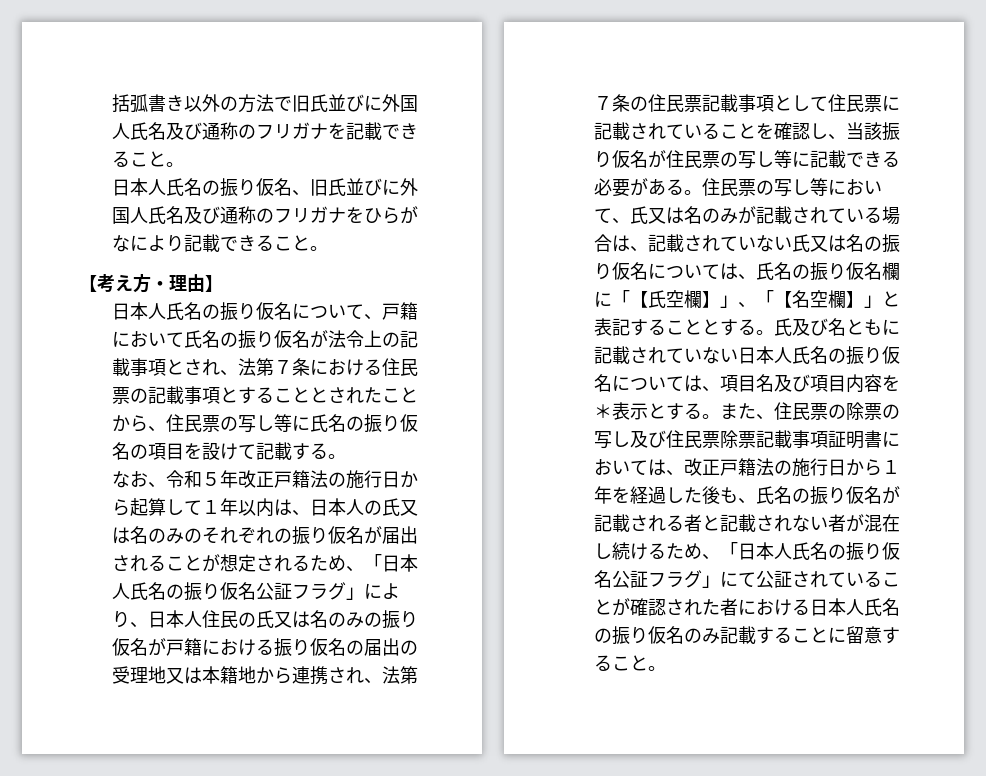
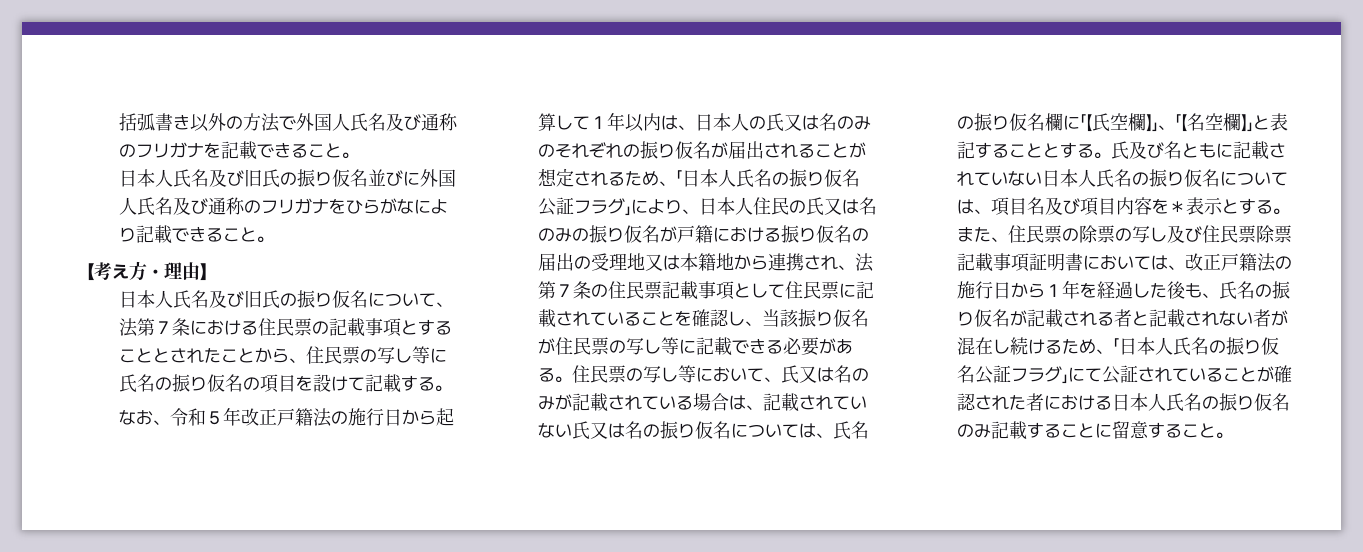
[292,94,383,112] 旧氏並びに -> (297, 123) none
[202,178,347,197] の振り仮名、旧氏 -> [209,169,369,188] 及び旧氏の振り仮名
(203, 311) none -> [209,290,281,309] 及び旧氏
[382,302,419,320] [112,330,419,349] [112,358,239,376] 戸籍において氏名の振り仮名が法令上の記載事項とされ、 -> (454, 304) none

